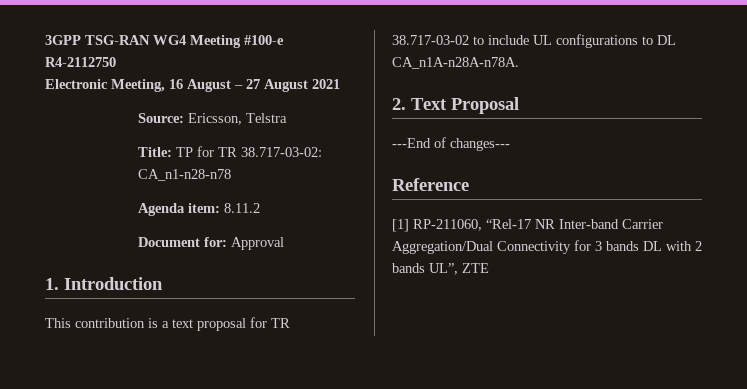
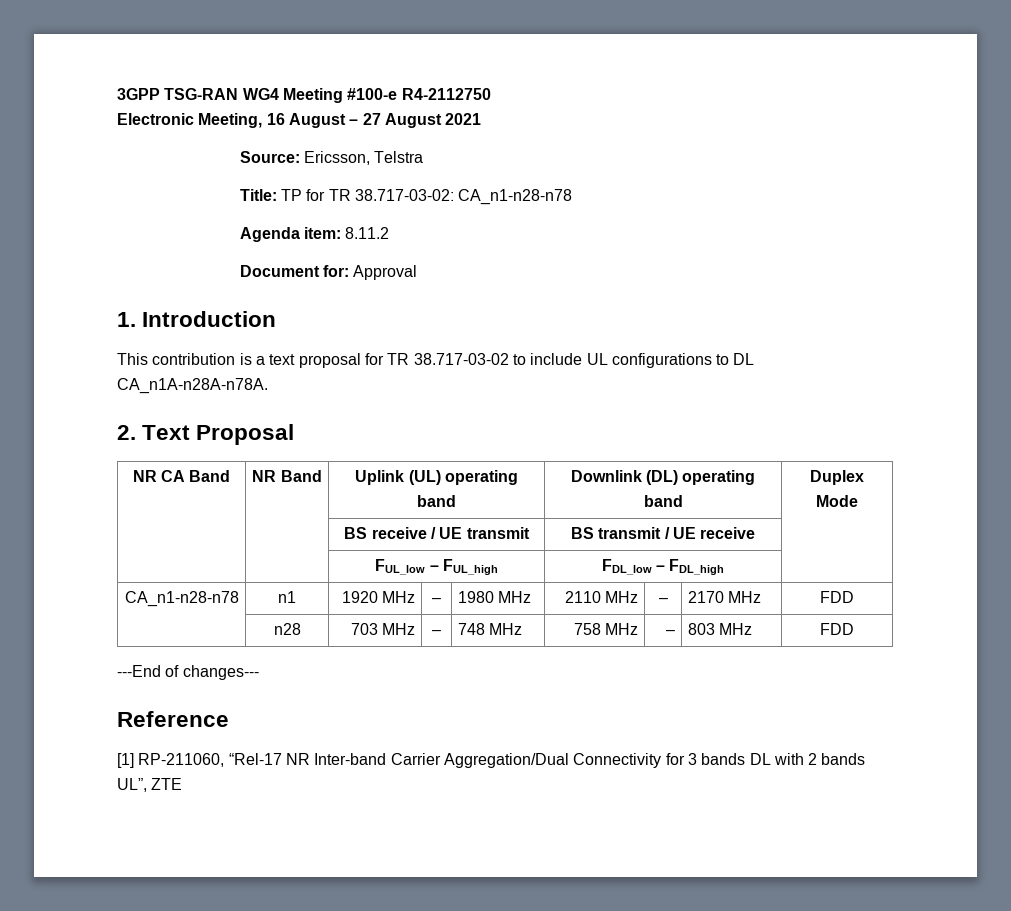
(519, 105) none -> [132,470,231,482] [252,470,322,482] [355,470,518,485] [416,495,456,507] [570,470,756,485] [643,495,683,507] [810,470,864,485] [816,495,858,507] [344,527,530,539] [570,527,756,539] [375,559,498,575] [601,559,725,575] [124,591,239,607] [278,591,296,603] [341,591,416,603] [432,598,441,603] [457,591,532,603] [564,591,639,603] [658,598,668,603] [687,591,762,603] [820,591,854,603] [273,623,301,635] [350,623,416,635] [432,630,441,635] [457,623,523,635] [573,623,639,635] [666,630,676,635] [687,623,753,635] [820,623,854,635] // NR CA Band | NR Band | Uplink (UL) operating band | Downlink (DL) operating band | Duplex Mode // | | BS receive / UE transmit | BS transmit / UE receive | // | | FUL_low – FUL_high | FDL_low – FDL_high | // CA_n1-n28-n78 | n1 | 1920 MHz | – | 1980 MHz | 2110 MHz | – | 2170 MHz | FDD // | n28 | 703 MHz | – | 748 MHz | 758 MHz | – | 803 MHz | FDD

